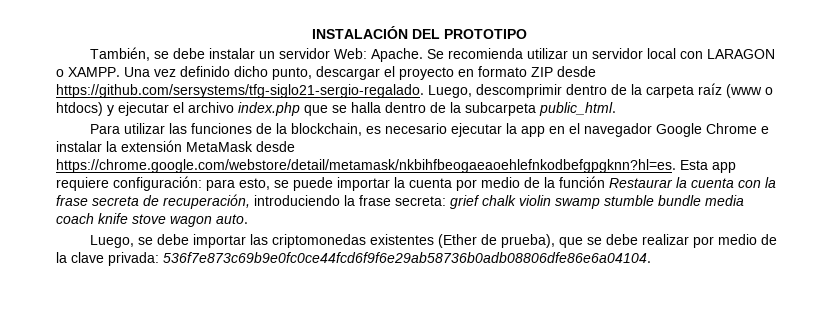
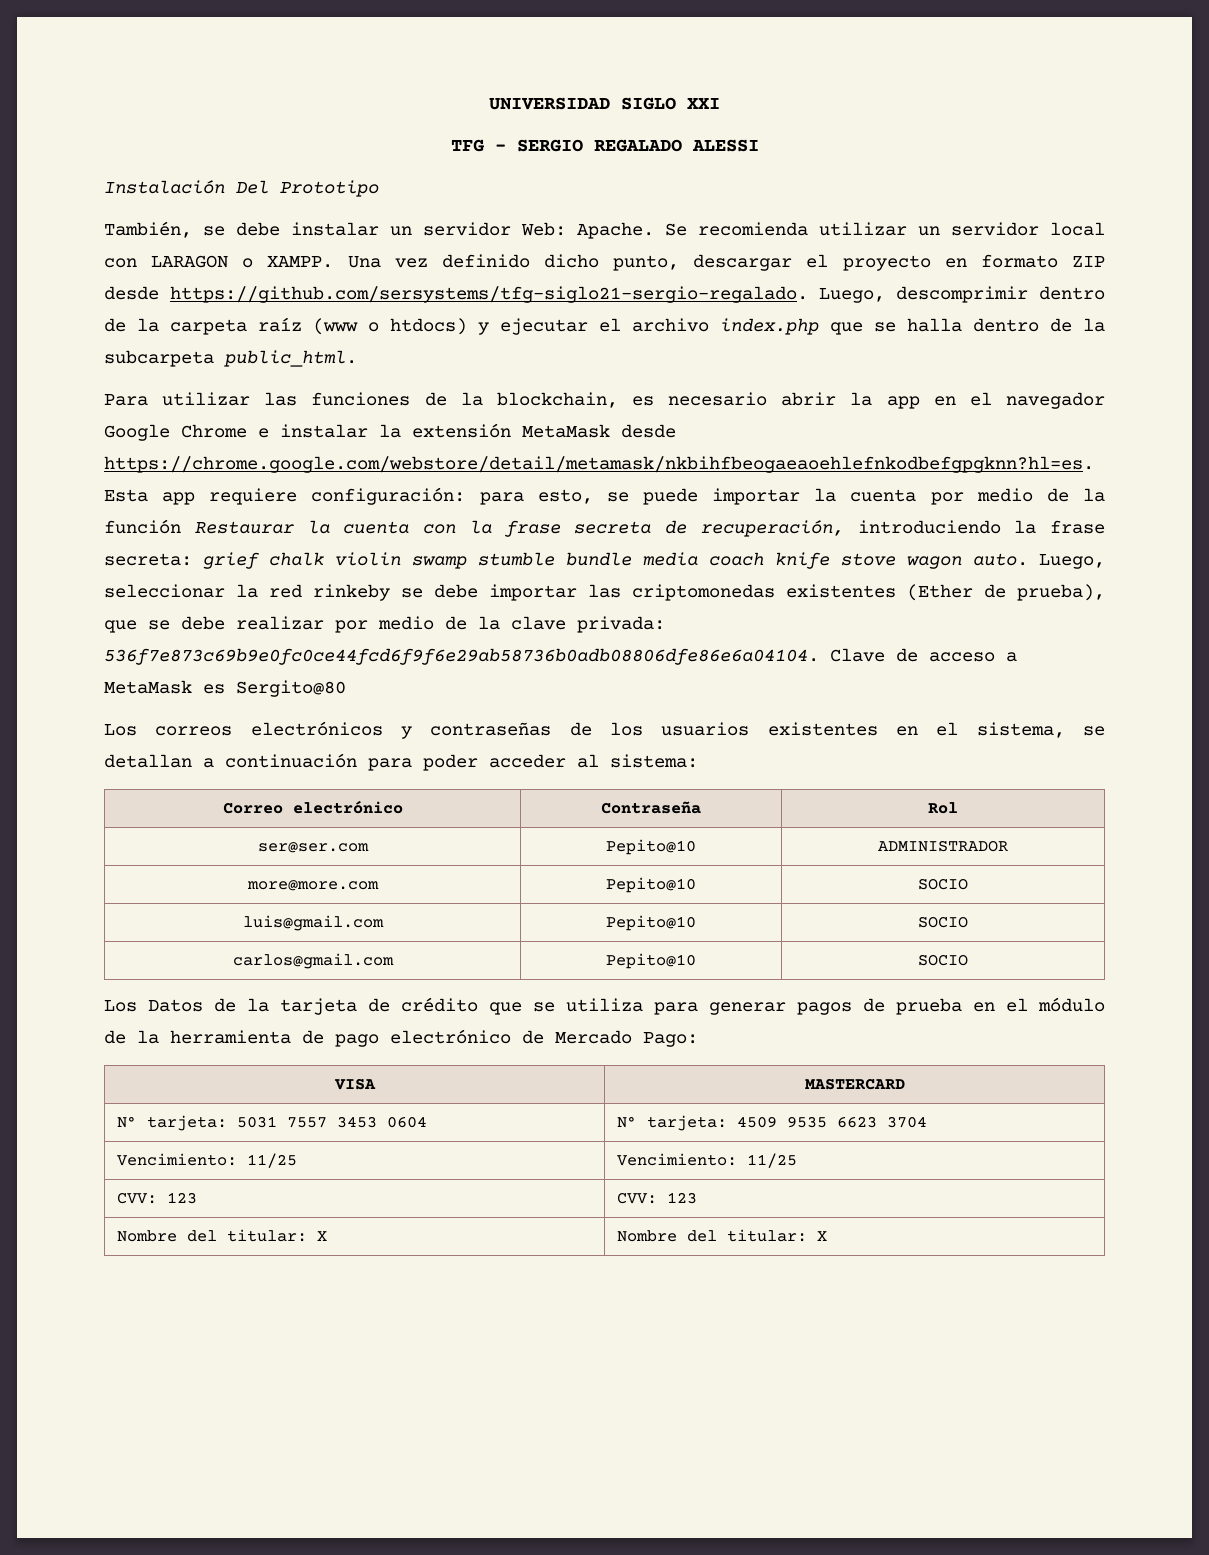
[312,26,527,39] INSTALACIÓN DEL PROTOTIPO -> [489,97,720,110] [450,139,759,152] [104,180,379,197] UNIVERSIDAD SIGLO XXI // TFG - SERGIO REGALADO ALESSI // Instalación Del Prototipo
[451,123,503,137] ejecutar -> [781,392,837,406] abrir
[90,235,135,248] // Luego, -> [1039,554,1105,569] [104,584,390,601] Luego, seleccionar la red rinkeby
(651, 257) none -> [830,648,1017,662] [104,680,346,697] [104,721,1105,739] [104,753,698,771] [222,800,403,814] [601,801,701,814] [927,802,958,814] [257,842,369,853] [606,839,696,855] [877,840,1008,852] [246,880,379,891] [606,877,696,893] [917,878,968,890] [242,915,384,931] [606,915,696,931] [917,916,968,928] [232,953,394,969] [606,953,696,969] [917,954,968,966] [104,997,1105,1015] [104,1029,698,1047] [333,1078,376,1090] [804,1078,905,1090] [117,1115,428,1131] [617,1115,928,1131] [117,1153,298,1168] [617,1153,798,1168] [117,1192,198,1204] [617,1192,698,1204] [117,1229,328,1242] [617,1229,828,1242] Clave de acceso a MetaMask es Sergito@80 // Los correos electrónicos y contraseñas de los usuarios existentes en el sistema, se detallan a continuación para poder acceder al sistema: // Correo electrónico | Contraseña | Rol // ser@ser.com | Pepito@10 | ADMINISTRADOR // more@more.com | Pepito@10 | SOCIO // luis@gmail.com | Pepito@10 | SOCIO // carlos@gmail.com | Pepito@10 | SOCIO // Los Datos de la tarjeta de crédito que se utiliza para generar pagos de prueba en el módulo de la herramienta de pago electrónico de Mercado Pago: // VISA | MASTERCARD // N° tarjeta: 5031 7557 3453 0604 | N° tarjeta: 4509 9535 6623 3704 // Vencimiento: 11/25 | Vencimiento: 11/25 // CVV: 123 | CVV: 123 // Nombre del titular: X | Nombre del titular: X

